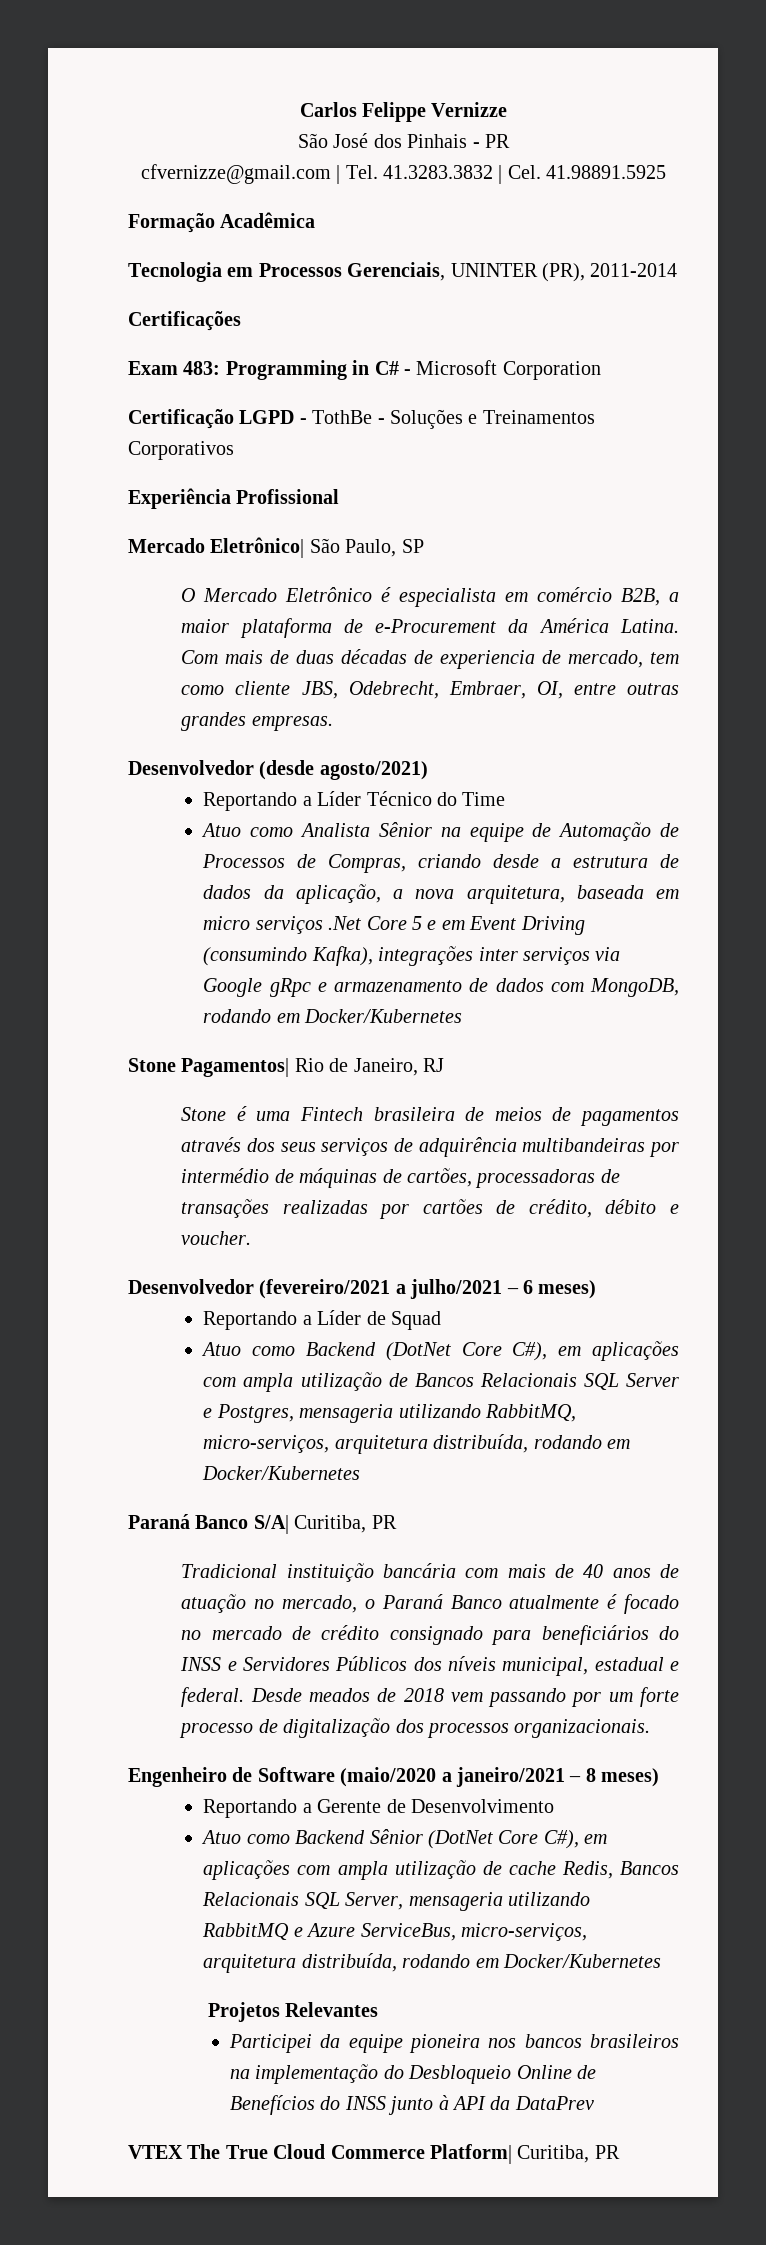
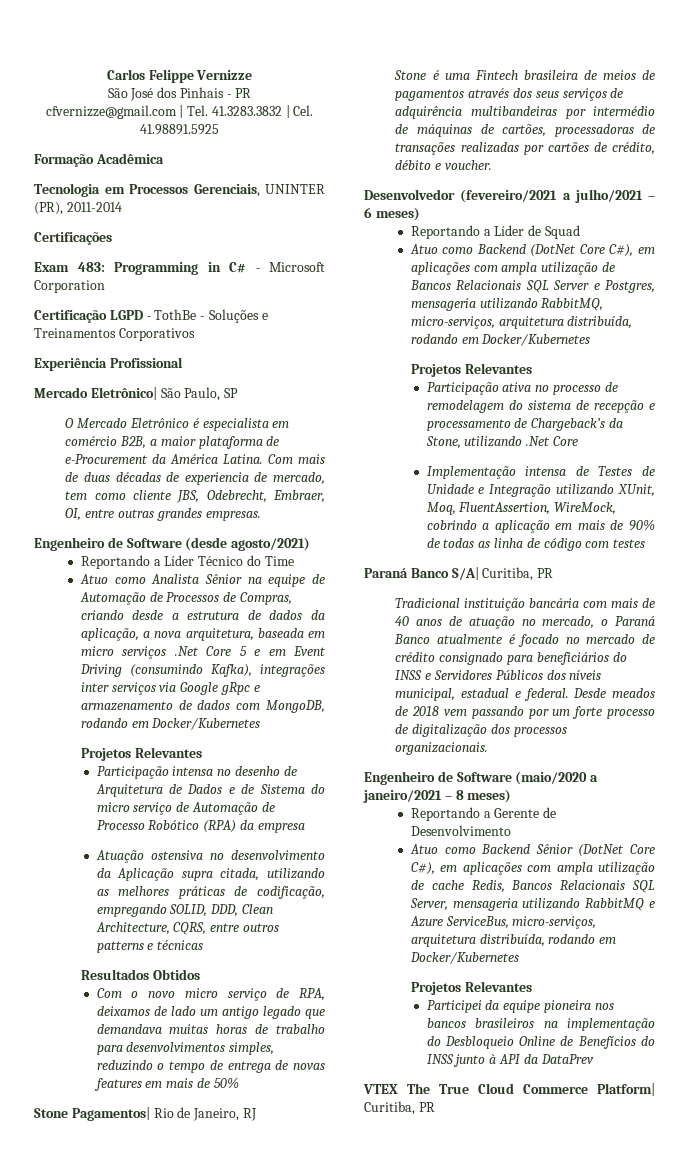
[128,760,254,775] Desenvolvedor -> [34,537,182,551] Engenheiro de Software
(463, 1016) none -> [81,747,203,761] [96,766,297,779] [95,784,325,797] [96,802,275,815] [96,820,305,833] [95,850,325,863] [96,868,325,881] [96,886,325,899] [96,904,273,917] [95,922,279,935] [96,940,204,953] [81,969,201,980] [96,988,325,1001] [96,1006,326,1019] [96,1024,325,1034] [96,1042,275,1055] [96,1060,325,1073] [93,1077,239,1091] // Projetos Relevantes // Participação intensa no desenho de Arquitetura de Dados e de Sistema do micro serviço de Automação de Processo Robótico (RPA) da empresa // Atuação ostensiva no desenvolvimento da Aplicação supra citada, utilizando as melhores práticas de codificação, empregando SOLID, DDD, Clean Architecture, CQRS, entre outros patterns e técnicas // Resultados Obtidos // Com o novo micro serviço de RPA, deixamos de lado um antigo legado que demandava muitas horas de trabalho para desenvolvimentos simples, reduzindo o tempo de entrega de novas features em mais de 50%
(361, 1473) none -> [411,363,533,377] [426,382,618,395] [426,400,655,413] [426,418,623,431] [425,436,578,449] [426,466,655,479] [426,484,655,497] [426,502,617,515] [426,519,655,533] [426,538,646,551] // Projetos Relevantes // Participação ativa no processo de remodelagem do sistema de recepção e processamento de Chargeback’s da Stone, utilizando .Net Core // Implementação intensa de Testes de Unidade e Integração utilizando XUnit, Moq, FluentAssertion, WireMock, cobrindo a aplicação em mais de 90% de todas as linha de código com testes

